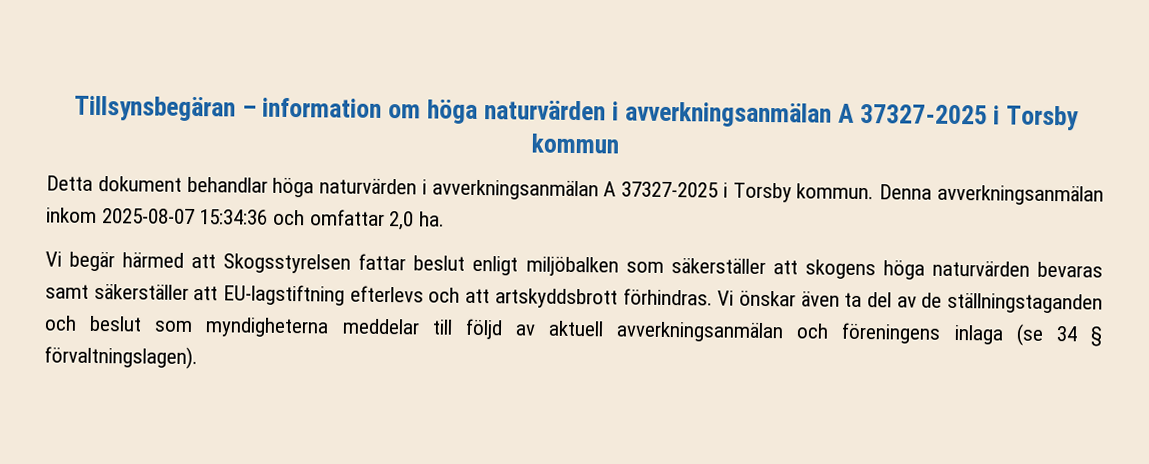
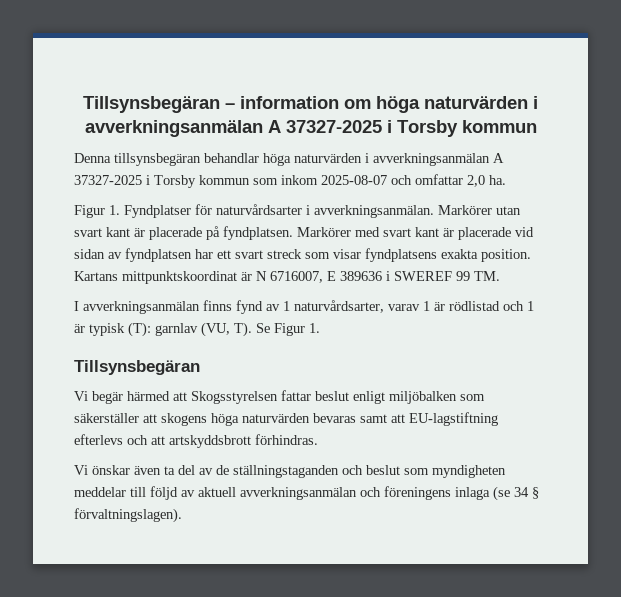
[46,175,182,192] Detta dokument -> [74,153,201,166] Denna tillsynsbegäran
[796,183,1104,206] kommun. Denna avverkningsanmälan -> [199,175,278,185] kommun som
[199,209,269,225] 15:34:36 -> (387, 180) none
(446, 219) none -> [74,204,521,218] [74,226,534,240] [74,248,531,262] [74,271,500,284] [74,300,534,314] [74,322,320,337] [74,360,200,375] // Figur 1. Fyndplatser för naturvårdsarter i avverkningsanmälan. Markörer utan svart kant är placerade på fyndplatsen. Markörer med svart kant är placerade vid sidan av fyndplatsen har ett svart streck som visar fyndplatsens exakta position. Kartans mittpunktskoordinat är N 6716007, E 389636 i SWEREF 99 TM. // I avverkningsanmälan finns fynd av 1 naturvårdsarter, varav 1 är rödlistad och 1 är typisk (T): garnlav (VU, T). Se Figur 1. // Tillsynsbegäran
[93,283,189,300] säkerställer -> (387, 418) none
(713, 297) none -> (318, 439) //
[205,317,330,338] myndigheterna -> [432,465,506,478] myndigheten

